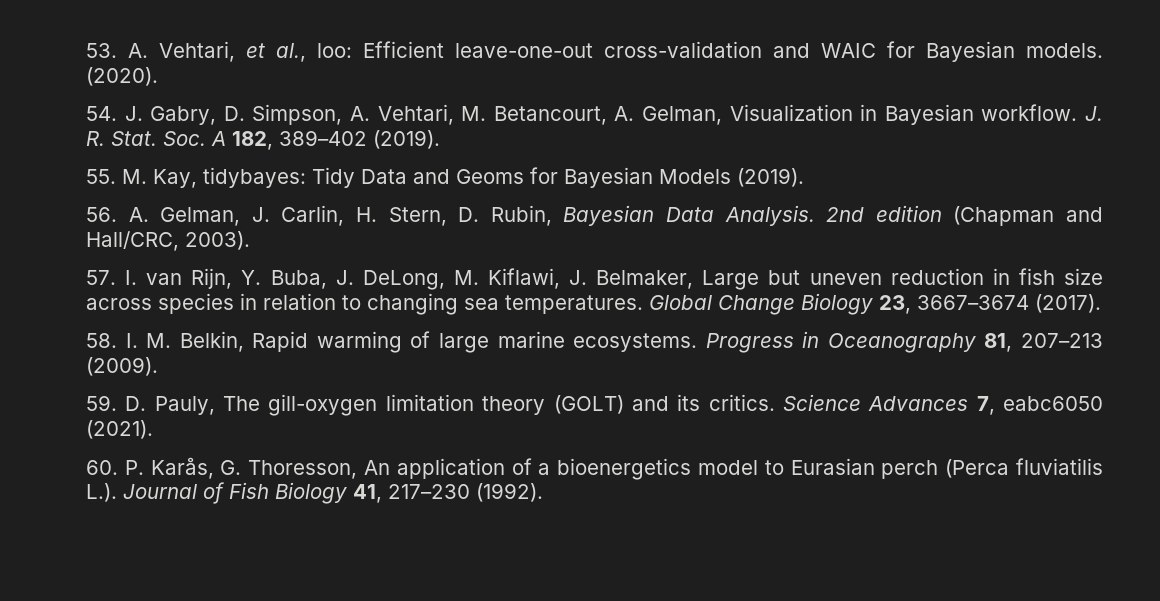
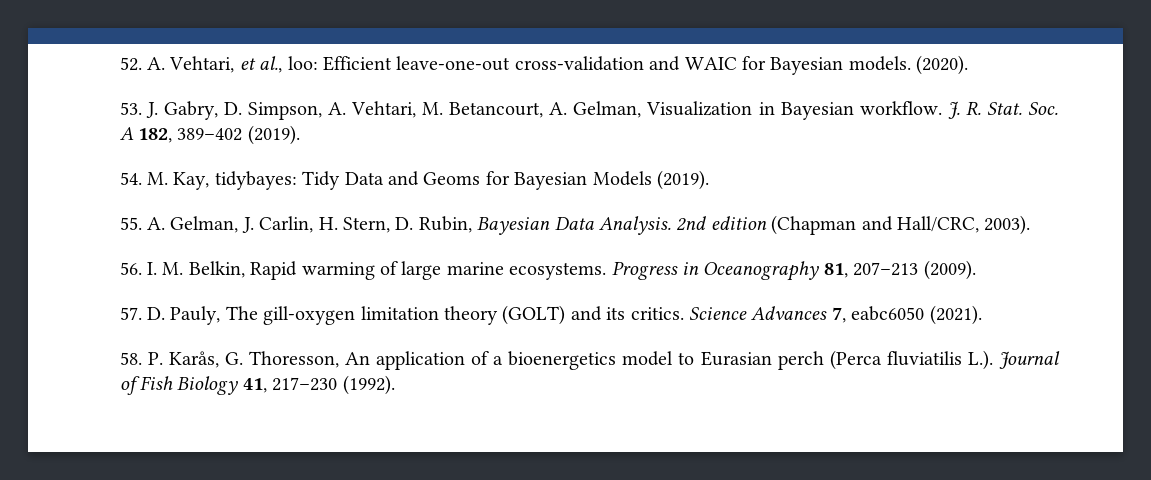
[86,43,118,58] 53. -> [119,57,142,71] 52.
[86,106,118,121] 54. -> [119,102,142,115] 53.
[86,169,117,184] 55. -> [119,172,142,185] 54.
[86,207,118,222] 56. -> [119,217,142,230] 55.
[86,268,1103,290] [86,293,1102,315] [86,333,118,348] 57. I. van Rijn, Y. Buba, J. DeLong, M. Kiflawi, J. Belmaker, Large but uneven reduction in fish size across species in relation to changing sea temperatures. Global Change Biology 23, 3667–3674 (2017). // 58. -> [119,262,142,275] 56.
[86,395,118,411] 59. -> [119,307,142,320] 57.
[86,460,119,475] 60. -> [119,352,142,365] 58.

